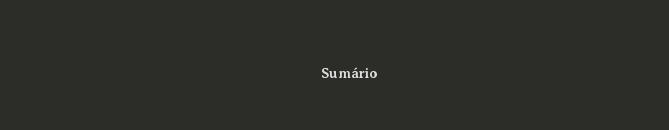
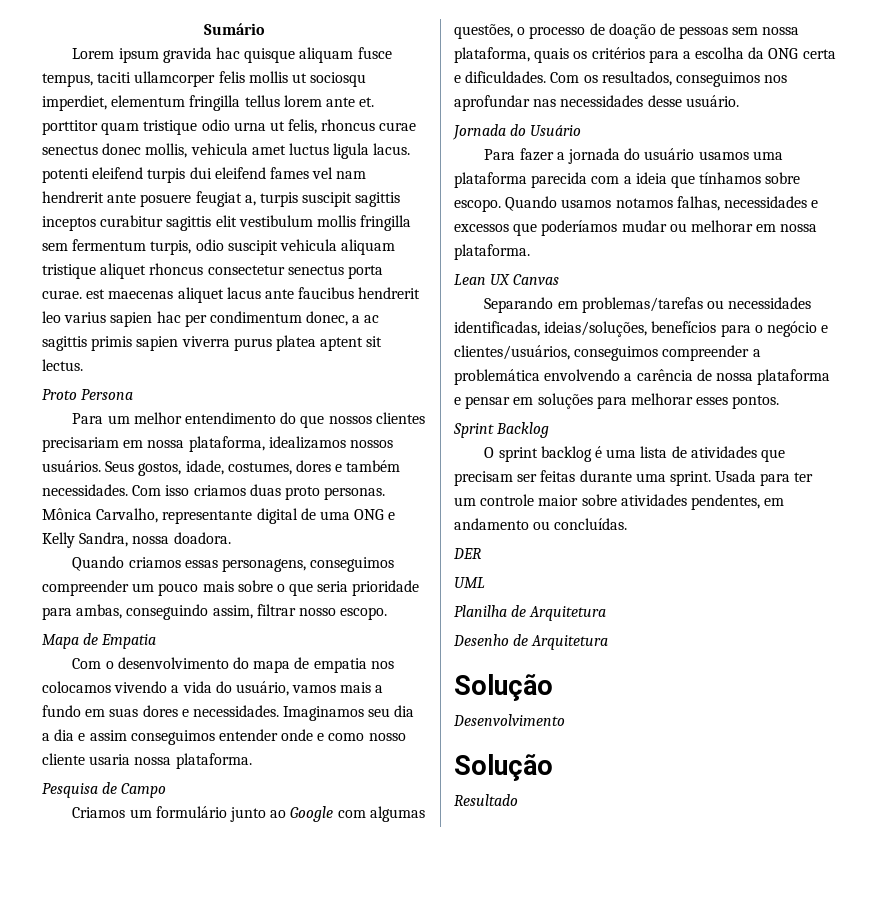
(378, 72) none -> [72,47,392,63] [42,71,367,87] [42,95,375,111] [42,119,417,135] [42,143,411,159] [42,167,367,183] [42,191,401,207] [42,215,412,231] [42,239,396,255] [42,263,383,279] [42,287,421,303] [42,311,380,327] [42,335,383,351] [42,359,83,371] [42,389,134,400] [72,412,425,428] [42,436,393,452] [42,460,401,476] [42,484,386,500] [42,508,396,524] [42,532,231,548] [72,556,395,572] [42,580,420,596] [42,604,388,620] [42,633,157,649] [72,657,394,673] [42,681,384,696] [42,705,415,721] [42,729,406,745] [42,753,252,769] [42,782,167,798] [72,806,425,822] [454,23,800,39] [454,47,836,63] [454,71,788,87] [454,95,739,111] [452,124,582,140] [484,148,783,164] [454,172,801,188] [454,196,819,212] [454,220,818,236] [454,244,530,260] [454,274,560,285] [484,297,812,313] [454,321,829,337] [454,345,761,361] [454,369,831,385] [454,393,780,409] [453,422,550,438] [484,446,785,462] [454,470,814,486] [454,494,785,510] [454,518,628,530] [453,548,481,559] [454,577,485,588] [454,605,607,621] [453,634,609,650] [454,674,553,701] [453,714,565,726] [454,754,553,781] [454,794,518,806] // Lorem ipsum gravida hac quisque aliquam fusce tempus, taciti ullamcorper felis mollis ut sociosqu imperdiet, elementum fringilla tellus lorem ante et. porttitor quam tristique odio urna ut felis, rhoncus curae senectus donec mollis, vehicula amet luctus ligula lacus. potenti eleifend turpis dui eleifend fames vel nam hendrerit ante posuere feugiat a, turpis suscipit sagittis inceptos curabitur sagittis elit vestibulum mollis fringilla sem fermentum turpis, odio suscipit vehicula aliquam tristique aliquet rhoncus consectetur senectus porta curae. est maecenas aliquet lacus ante faucibus hendrerit leo varius sapien hac per condimentum donec, a ac sagittis primis sapien viverra purus platea aptent sit lectus. // Proto Persona // Para um melhor entendimento do que nossos clientes precisariam em nossa plataforma, idealizamos nossos usuários. Seus gostos, idade, costumes, dores e também necessidades. Com isso criamos duas proto personas. Mônica Carvalho, representante digital de uma ONG e Kelly Sandra, nossa doadora. // Quando criamos essas personagens, conseguimos compreender um pouco mais sobre o que seria prioridade para ambas, conseguindo assim, filtrar nosso escopo. // Mapa de Empatia // Com o desenvolvimento do mapa de empatia nos colocamos vivendo a vida do usuário, vamos mais a fundo em suas dores e necessidades. Imaginamos seu dia a dia e assim conseguimos entender onde e como nosso cliente usaria nossa plataforma. // Pesquisa de Campo // Criamos um formulário junto ao Google com algumas questões, o processo de doação de pessoas sem nossa plataforma, quais os critérios para a escolha da ONG certa e dificuldades. Com os resultados, conseguimos nos aprofundar nas necessidades desse usuário. // Jornada do Usuário // Para fazer a jornada do usuário usamos uma plataforma parecida com a ideia que tínhamos sobre escopo. Quando usamos notamos falhas, necessidades e excessos que poderíamos mudar ou melhorar em nossa plataforma. // Lean UX Canvas // Separando em problemas/tarefas ou necessidades identificadas, ideias/soluções, benefícios para o negócio e clientes/usuários, conseguimos compreender a problemática envolvendo a carência de nossa plataforma e pensar em soluções para melhorar esses pontos. // Sprint Backlog // O sprint backlog é uma lista de atividades que precisam ser feitas durante uma sprint. Usada para ter um controle maior sobre atividades pendentes, em andamento ou concluídas. // DER // UML // Planilha de Arquitetura // Desenho de Arquitetura // Solução // Desenvolvimento // Solução // Resultado

